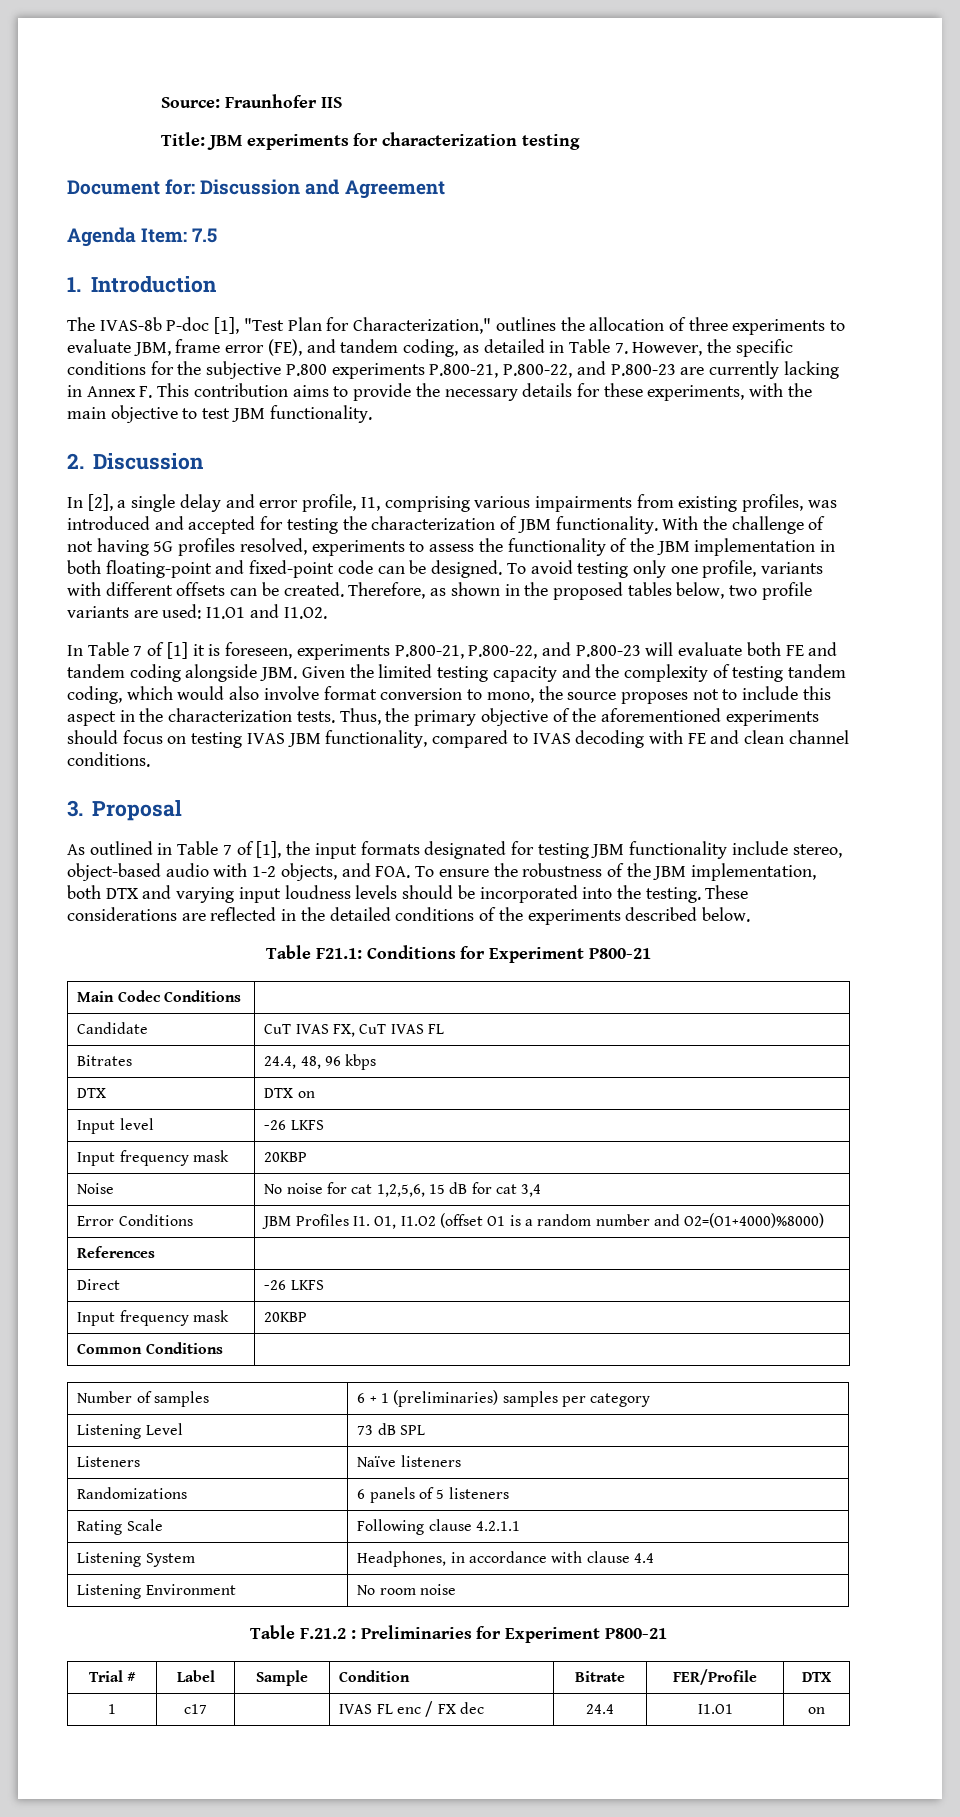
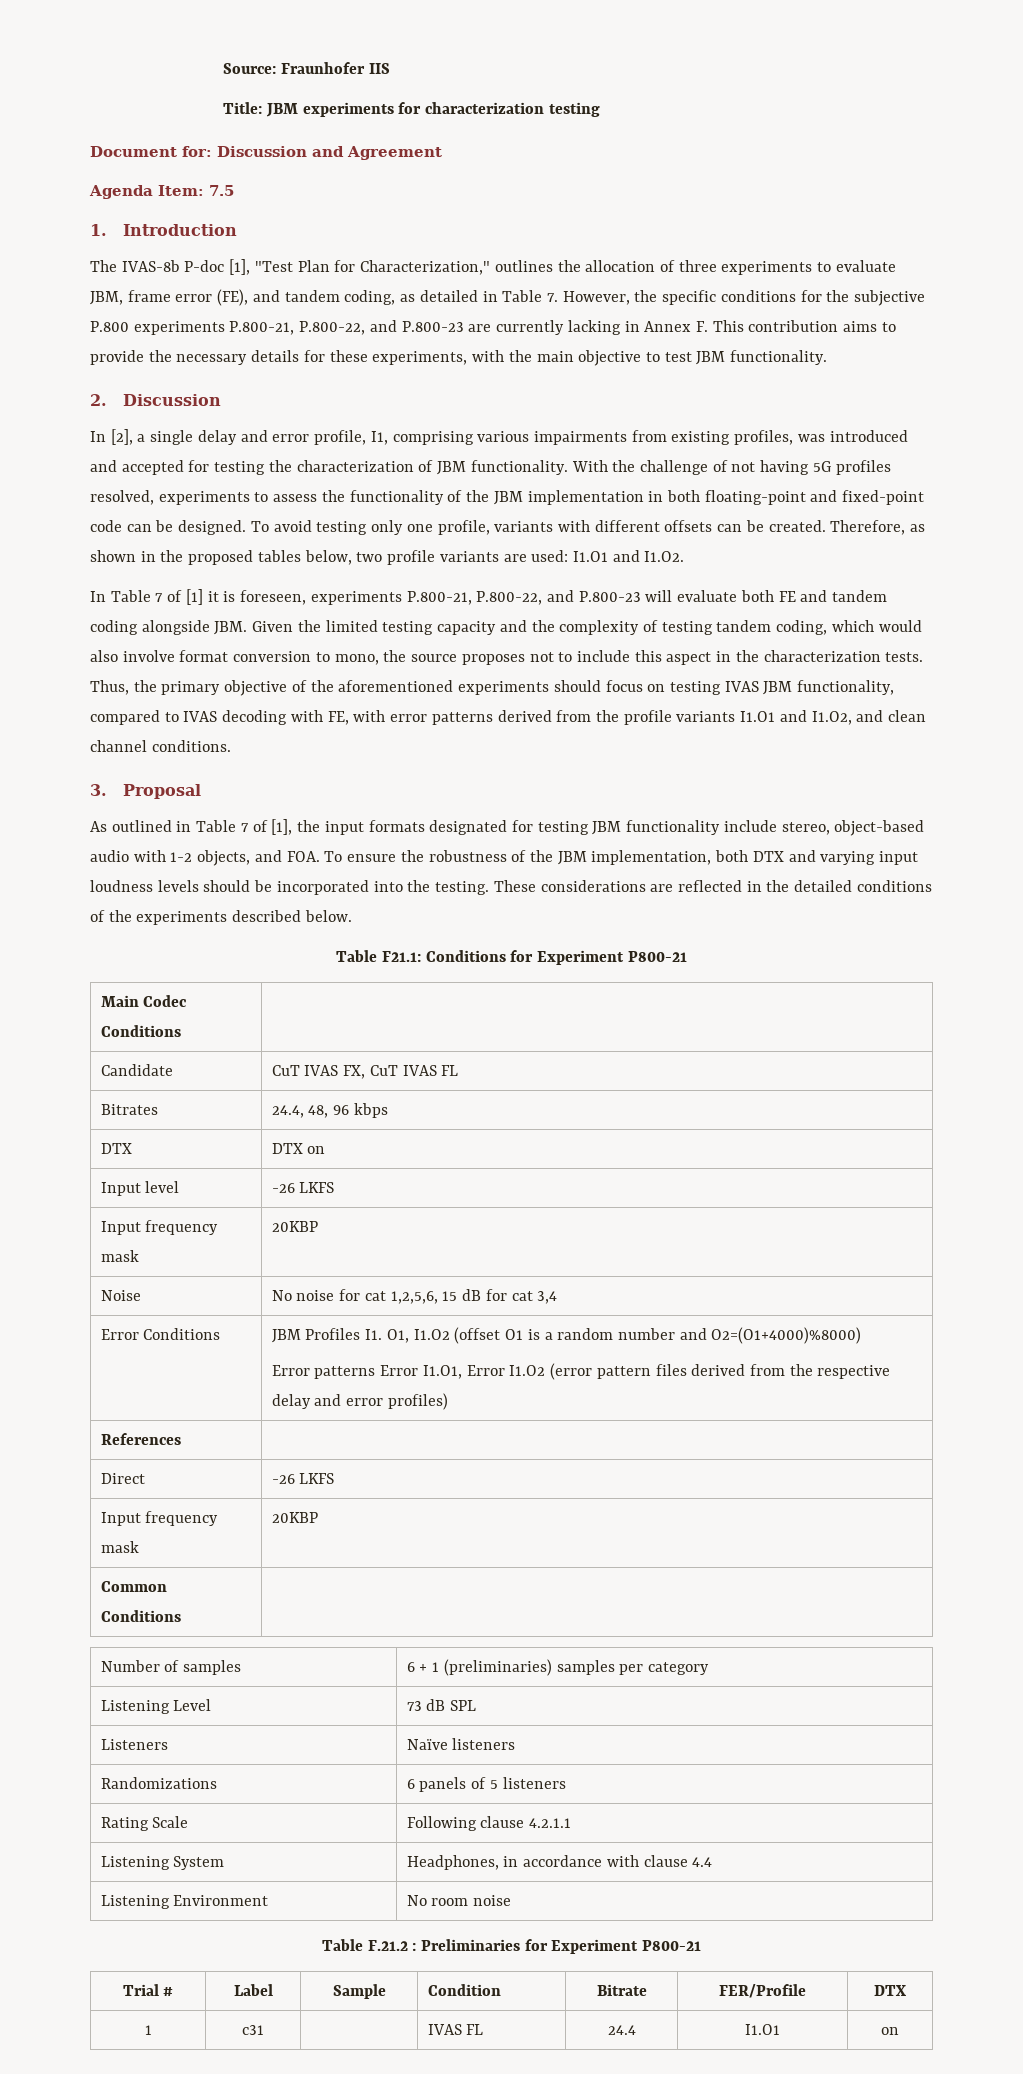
[687,733,706,744] FE -> [327,710,852,725] FE, with error patterns derived from the profile variants I1.O1 and I1.O2,
(825, 1220) none -> [271,1363,891,1380] [271,1393,448,1410] // Error patterns Error I1.O1, Error I1.O2 (error pattern files derived from the respective delay and error profiles)
[184,1704,207,1714] [339,1701,484,1717] c17 | | IVAS FL enc / FX dec -> [242,2025,264,2035] [427,2024,484,2035] c31 | | IVAS FL

